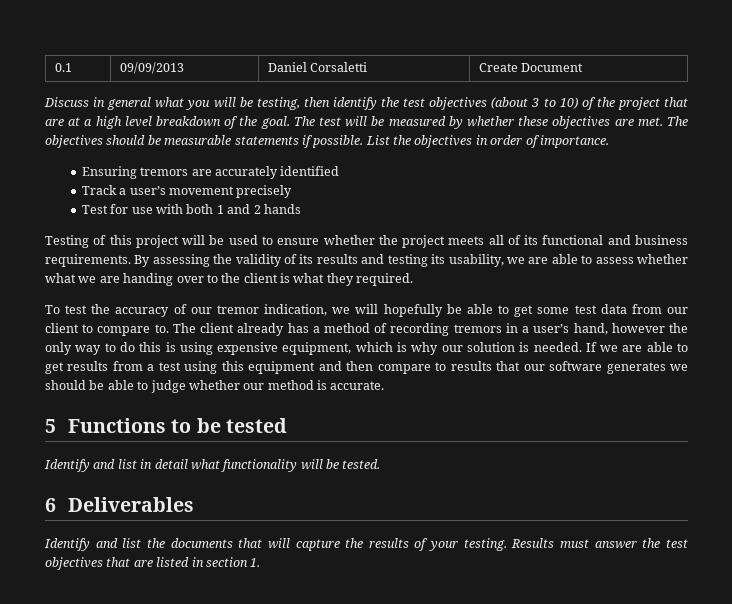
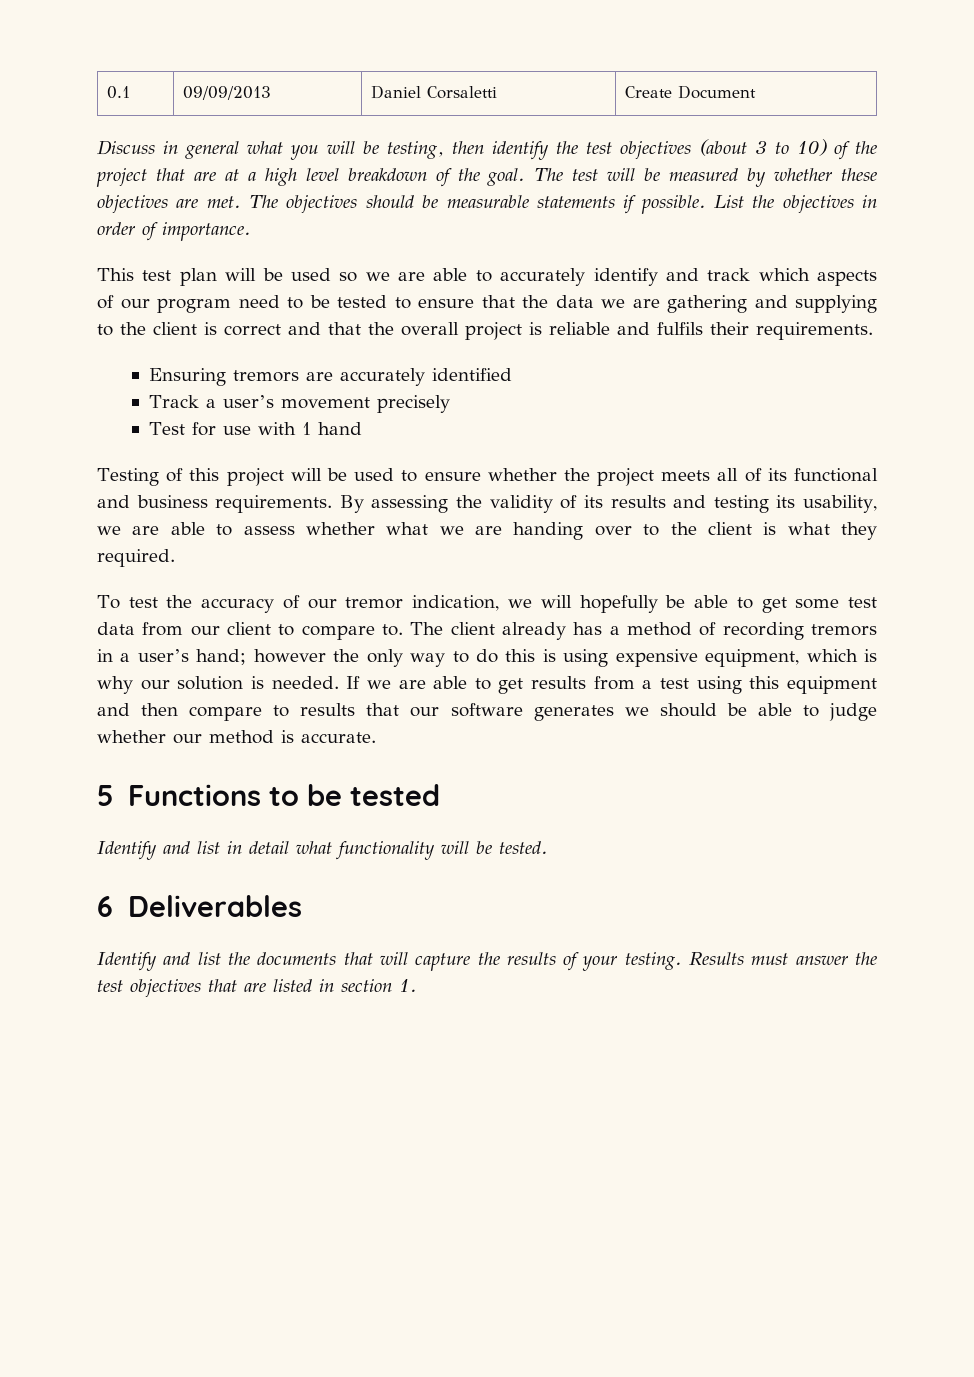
(609, 141) none -> [97,268,877,286] [97,295,877,313] [97,322,873,340] // This test plan will be used so we are able to accurately identify and track which aspects of our program need to be tested to ensure that the data we are gathering and supplying to the client is correct and that the overall project is reliable and fulfils their requirements.
[186,204,301,214] both 1 and 2 hands -> [301,422,362,435] 1 hand
[573,323,608,335] hand, -> [196,649,247,665] hand;

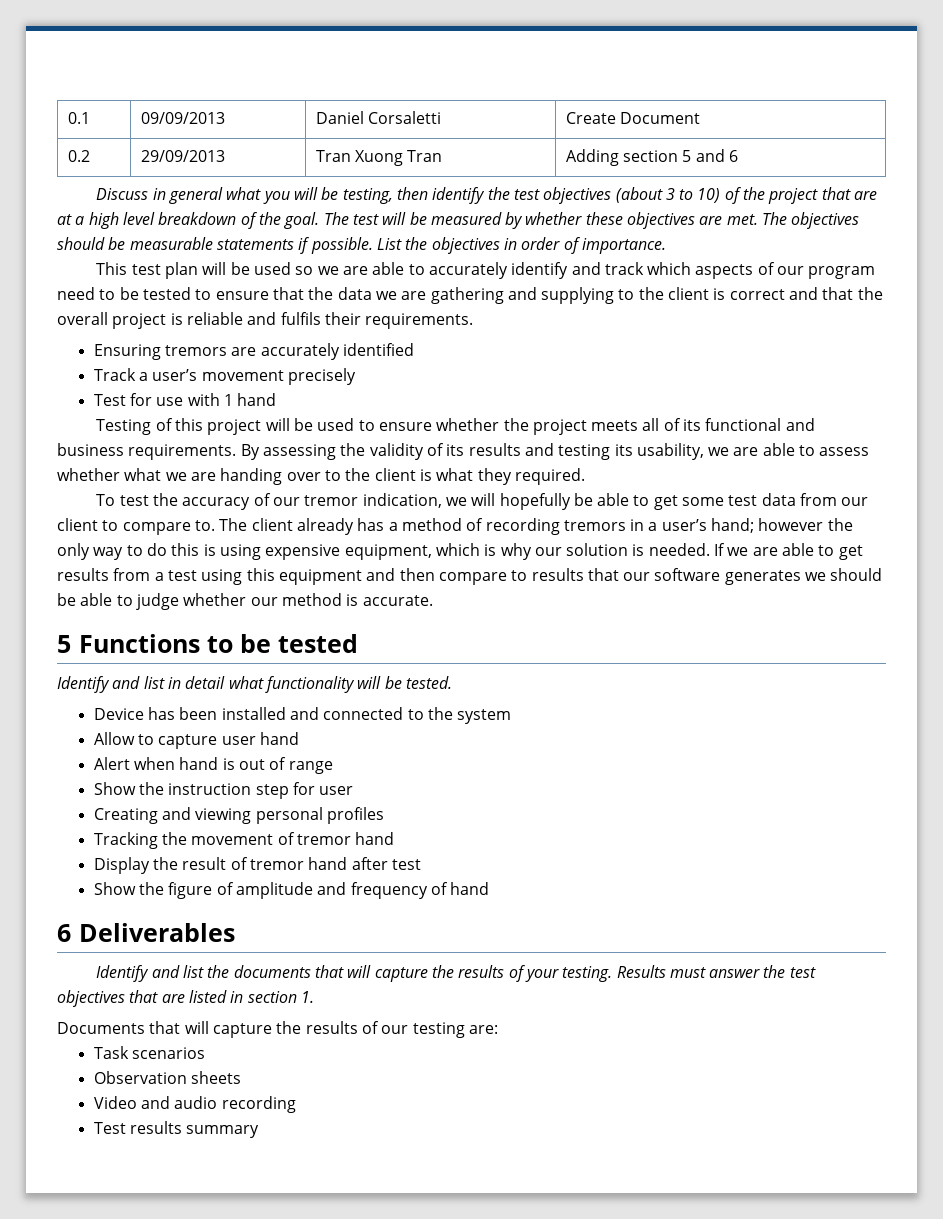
(757, 92) none -> [67,150,90,162] [140,150,225,162] [315,150,443,166] [565,149,739,166] // 0.2 | 29/09/2013 | Tran Xuong Tran | Adding section 5 and 6
(548, 847) none -> [93,707,512,724] [93,732,300,749] [93,757,333,774] [93,782,354,799] [93,807,385,824] [93,832,395,849] [93,857,422,874] [93,882,490,899] // Device has been installed and connected to the system // Allow to capture user hand // Alert when hand is out of range // Show the instruction step for user // Creating and viewing personal profiles // Tracking the movement of tremor hand // Display the result of tremor hand after test // Show the figure of amplitude and frequency of hand
(417, 985) none -> [57,1021,498,1038] [93,1046,206,1059] [93,1071,242,1084] [93,1096,296,1113] [93,1121,260,1138] // Documents that will capture the results of our testing are: // Task scenarios // Observation sheets // Video and audio recording // Test results summary

